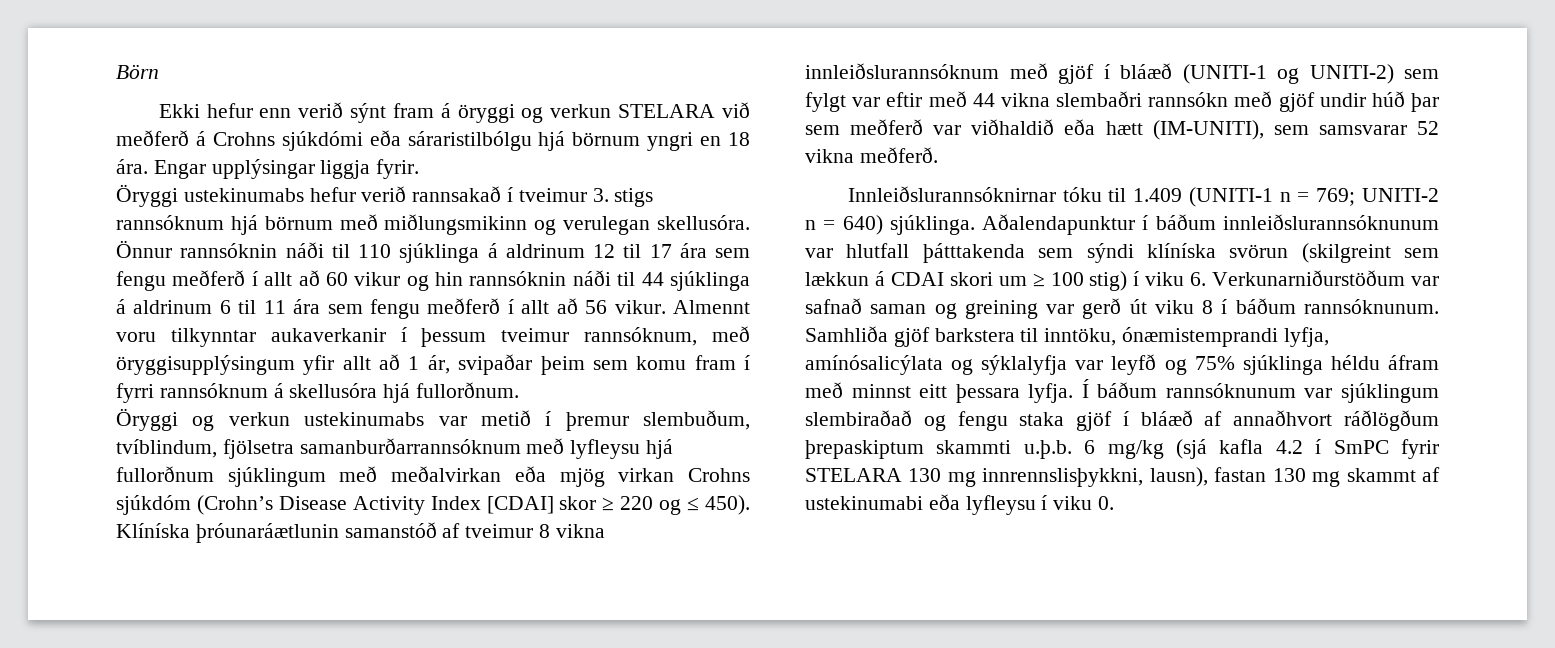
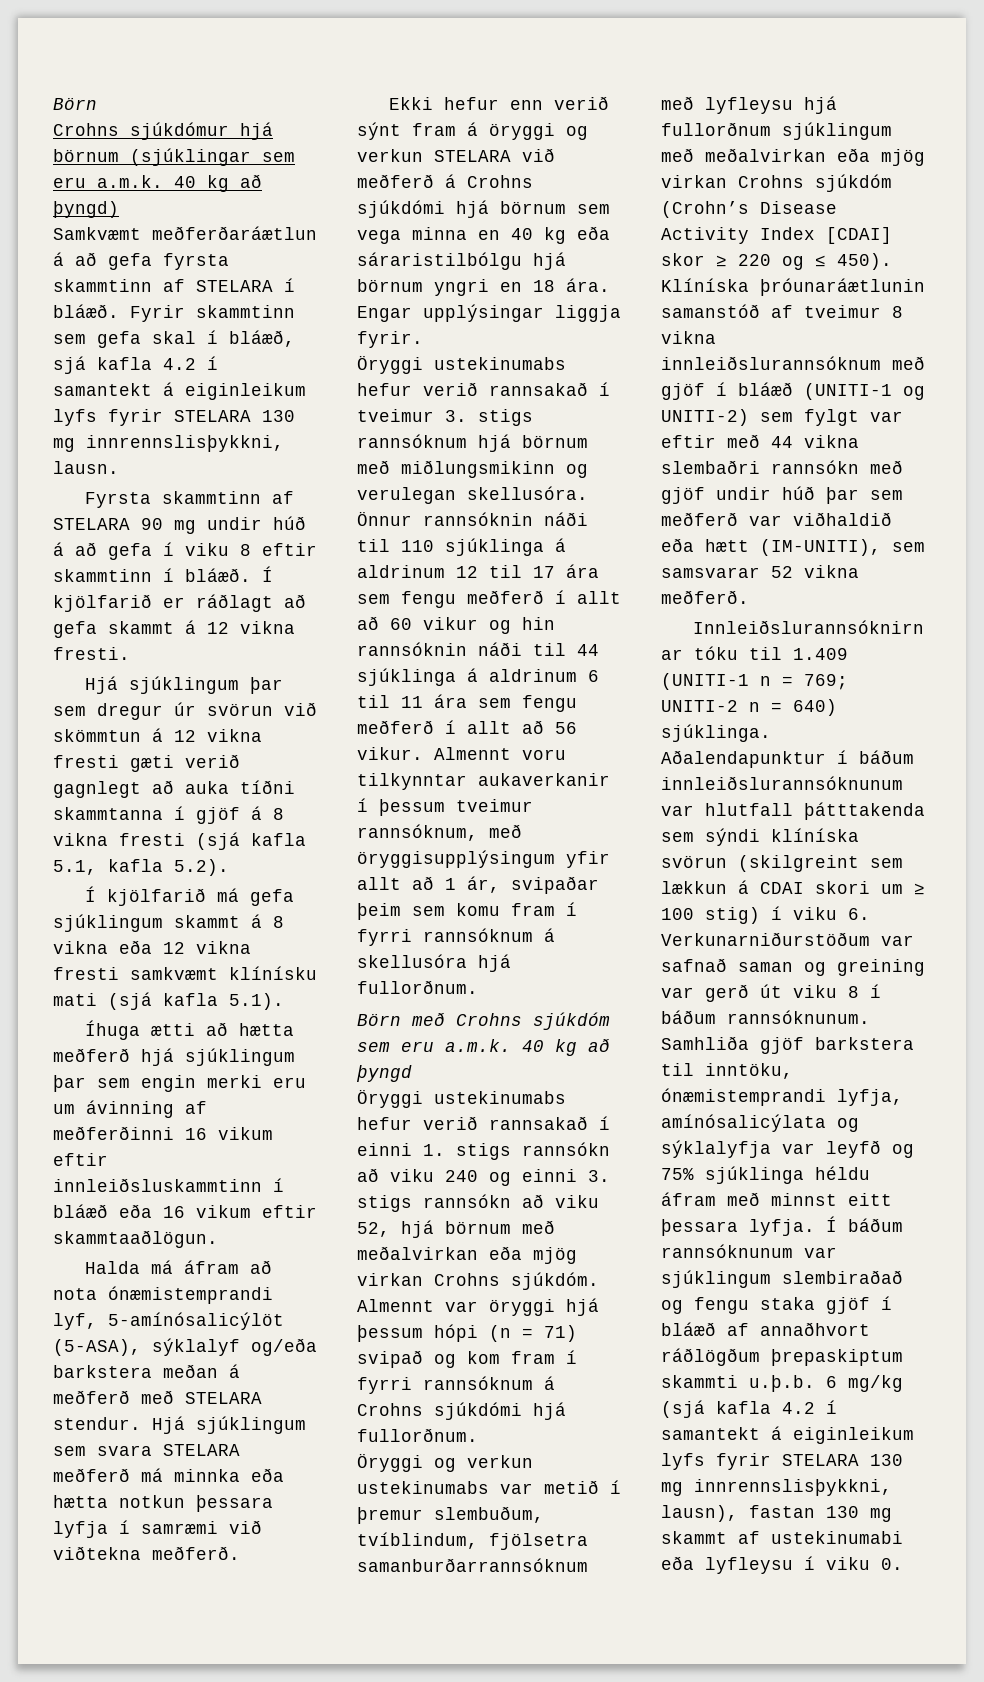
[116,64,159,79] Börn -> [53,97,97,110] [53,122,273,140] [53,148,295,166] [53,174,262,192] [53,201,119,218] [53,226,317,240] [53,252,229,270] [53,278,295,292] [53,304,295,322] [53,330,295,348] [53,356,218,374] [53,382,306,400] [53,409,295,426] [53,435,284,452] [53,461,119,474] [85,491,295,508] [53,516,306,534] [53,542,317,560] [53,566,273,582] [53,594,306,612] [53,620,295,638] [53,647,130,660] [85,676,284,694] [53,702,317,720] [53,728,262,742] [53,754,240,772] [53,780,295,798] [53,806,284,824] [53,832,306,850] [53,859,229,876] [85,886,295,906] [53,914,284,932] [53,940,251,954] [53,966,317,980] [53,992,284,1010] [85,1020,295,1040] [53,1048,295,1066] [53,1075,306,1092] [53,1100,207,1118] [53,1126,273,1140] [53,1153,108,1166] [53,1178,284,1192] [53,1204,317,1218] [53,1230,218,1248] [85,1260,273,1274] [53,1286,273,1304] [53,1312,284,1330] [53,1338,317,1356] [53,1364,240,1378] [53,1390,262,1404] [53,1416,306,1434] [53,1444,240,1456] [53,1468,284,1482] [53,1495,273,1512] [53,1520,262,1538] [53,1546,240,1560] Börn // Crohns sjúkdómur hjá börnum (sjúklingar sem eru a.m.k. 40 kg að þyngd) // Samkvæmt meðferðaráætlun á að gefa fyrsta skammtinn af STELARA í bláæð. Fyrir skammtinn sem gefa skal í bláæð, sjá kafla 4.2 í samantekt á eiginleikum lyfs fyrir STELARA 130 mg innrennslisþykkni, lausn. // Fyrsta skammtinn af STELARA 90 mg undir húð á að gefa í viku 8 eftir skammtinn í bláæð. Í kjölfarið er ráðlagt að gefa skammt á 12 vikna fresti. // Hjá sjúklingum þar sem dregur úr svörun við skömmtun á 12 vikna fresti gæti verið gagnlegt að auka tíðni skammtanna í gjöf á 8 vikna fresti (sjá kafla 5.1, kafla 5.2). // Í kjölfarið má gefa sjúklingum skammt á 8 vikna eða 12 vikna fresti samkvæmt klínísku mati (sjá kafla 5.1). // Íhuga ætti að hætta meðferð hjá sjúklingum þar sem engin merki eru um ávinning af meðferðinni 16 vikum eftir innleiðsluskammtinn í bláæð eða 16 vikum eftir skammtaaðlögun. // Halda má áfram að nota ónæmistemprandi lyf, 5-amínósalicýlöt (5-ASA), sýklalyf og/eða barkstera meðan á meðferð með STELARA stendur. Hjá sjúklingum sem svara STELARA meðferð má minnka eða hætta notkun þessara lyfja í samræmi við viðtekna meðferð.
(363, 141) none -> [456,200,610,218] [357,227,566,244] hjá börnum sem vega minna en 40 kg
(520, 390) none -> [357,1012,610,1030] [357,1038,610,1056] [356,1065,412,1082] [357,1089,566,1108] [357,1116,610,1130] [357,1142,610,1160] [357,1168,610,1186] [357,1194,599,1212] [357,1220,555,1238] [357,1246,577,1264] [357,1272,599,1290] [357,1298,599,1316] [357,1324,577,1342] [357,1350,577,1368] [357,1376,555,1394] [357,1402,566,1420] [357,1428,478,1442] // Börn með Crohns sjúkdóm sem eru a.m.k. 40 kg að þyngd // Öryggi ustekinumabs hefur verið rannsakað í einni 1. stigs rannsókn að viku 240 og einni 3. stigs rannsókn að viku 52, hjá börnum með meðalvirkan eða mjög virkan Crohns sjúkdóm. Almennt var öryggi hjá þessum hópi (n = 71) svipað og kom fram í fyrri rannsóknum á Crohns sjúkdómi hjá fullorðnum.
[1333,440,1389,454] SmPC -> [661,1426,914,1444] [661,1453,705,1470] samantekt á eiginleikum lyfs

